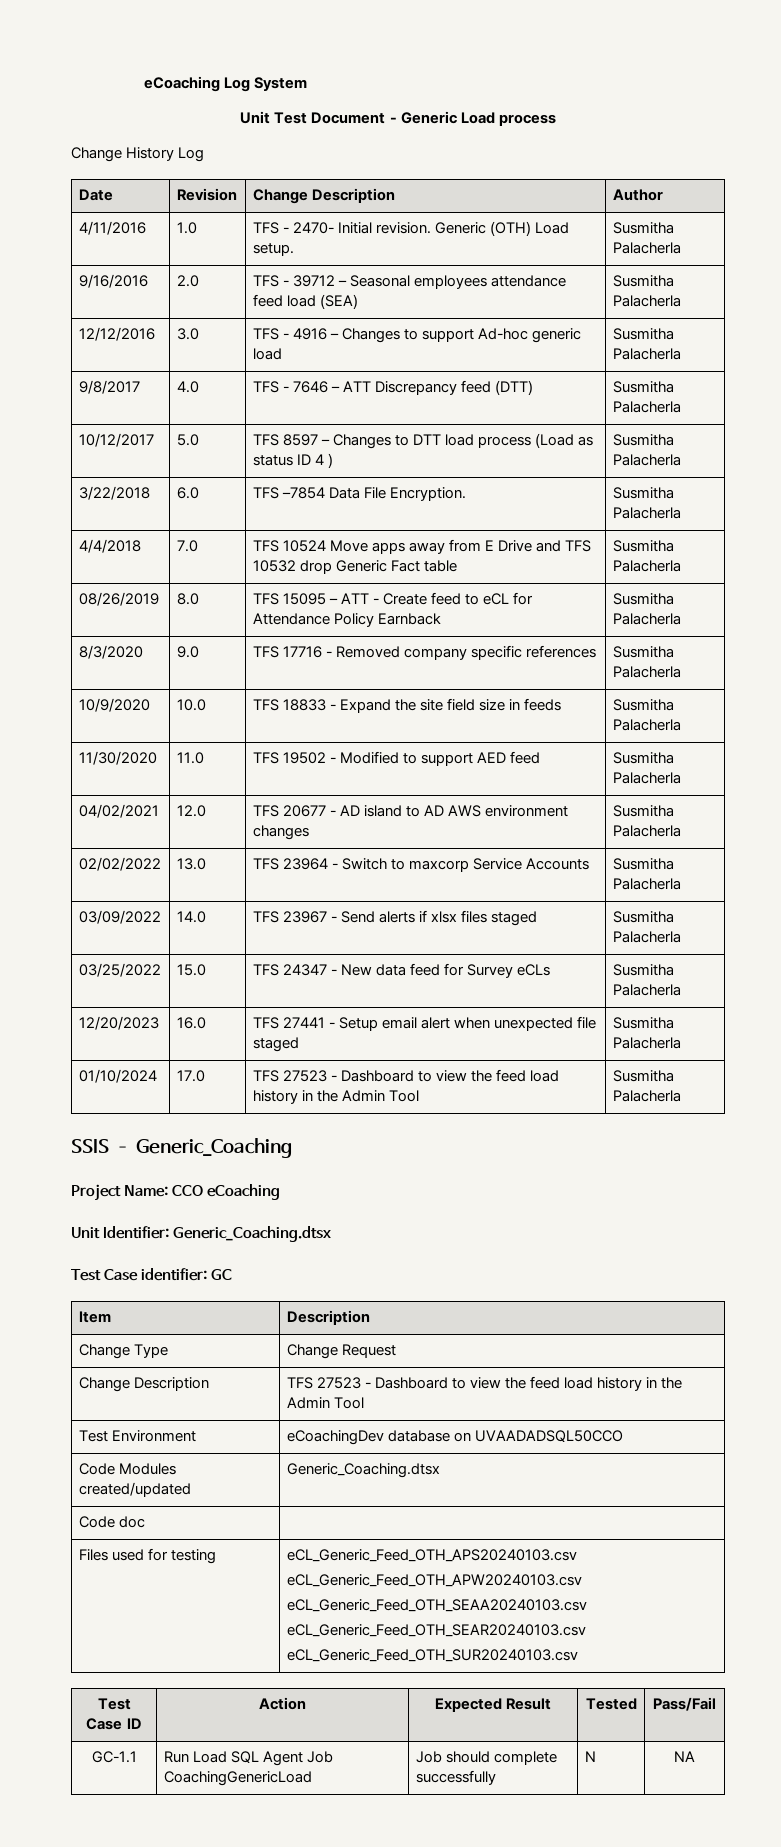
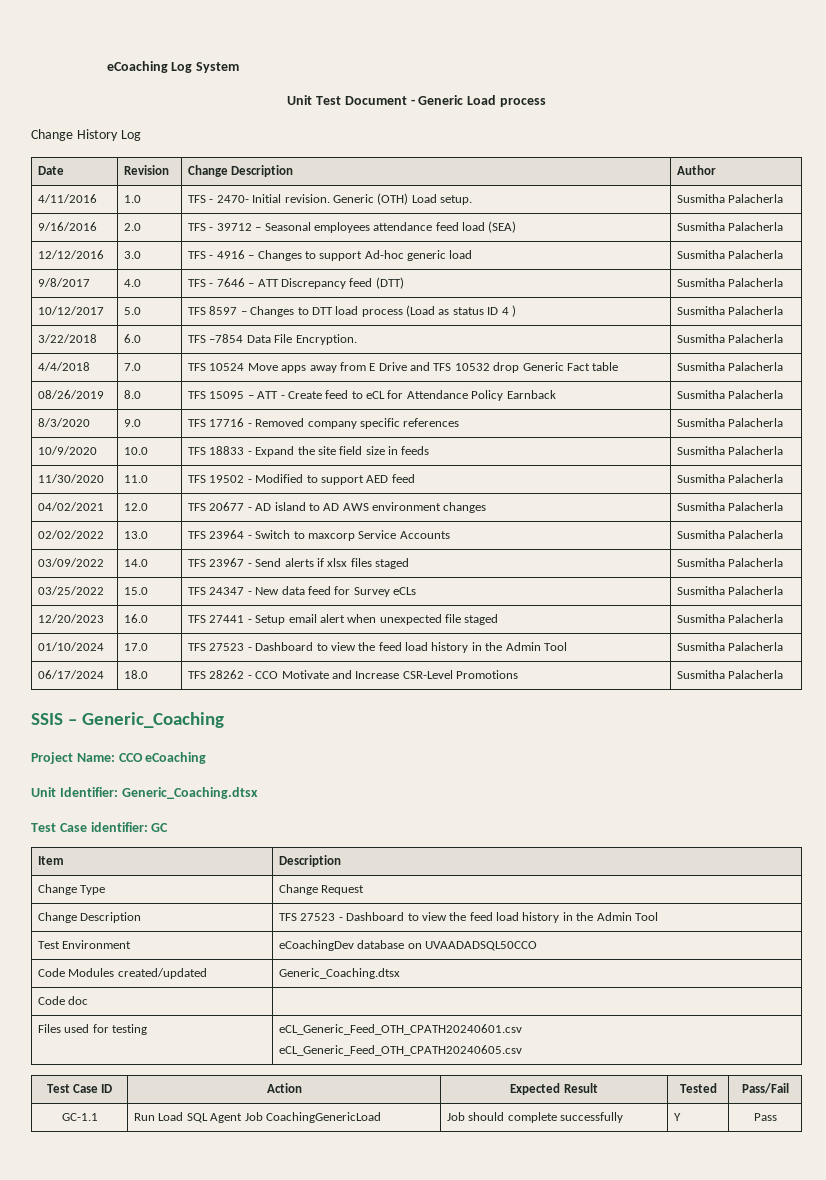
(681, 1096) none -> [38,670,105,679] [124,670,149,679] [188,670,519,679] [677,670,784,679] // 06/17/2024 | 18.0 | TFS 28262 - CCO Motivate and Increase CSR-Level Promotions | Susmitha Palacherla
[286,1549,577,1562] [286,1574,582,1587] [286,1599,587,1612] [286,1624,586,1637] [286,1649,578,1662] eCL_Generic_Feed_OTH_APS20240103.csv // eCL_Generic_Feed_OTH_APW20240103.csv // eCL_Generic_Feed_OTH_SEAA20240103.csv // eCL_Generic_Feed_OTH_SEAR20240103.csv // eCL_Generic_Feed_OTH_SUR20240103.csv -> [279,1024,523,1035] [279,1045,523,1056] eCL_Generic_Feed_OTH_CPATH20240601.csv // eCL_Generic_Feed_OTH_CPATH20240605.csv
[584,1751,596,1762] [674,1751,695,1762] N | NA -> [674,1113,682,1121] [753,1113,777,1121] Y | Pass

